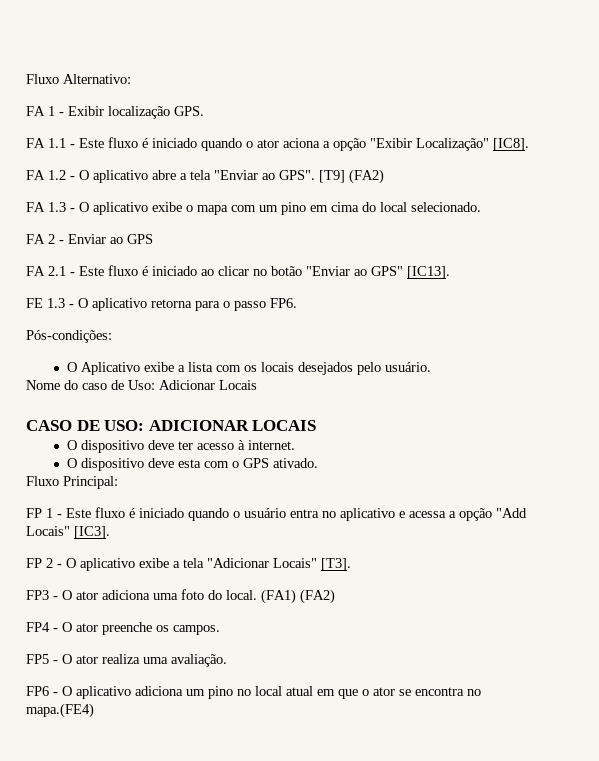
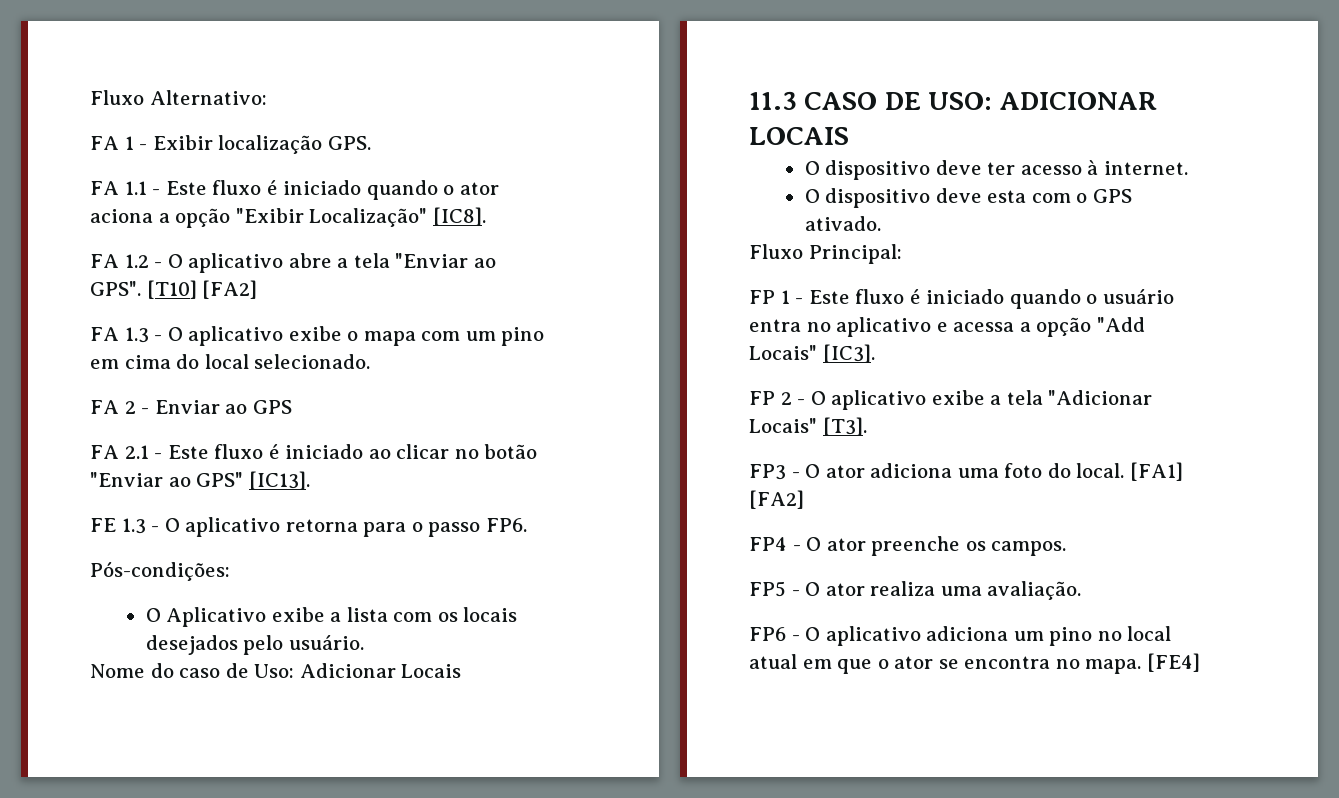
[319,169,384,184] [T9] (FA2) -> [146,280,258,299] [T10] [FA2]
(257, 385) none -> [749,91,797,110] 11.3
[261,589,335,604] (FA1) (FA2) -> [1129,462,1183,481] [749,490,804,509] [FA1] [FA2]
[26,703,94,718] mapa.(FE4) -> [1085,653,1200,674] mapa. [FE4]

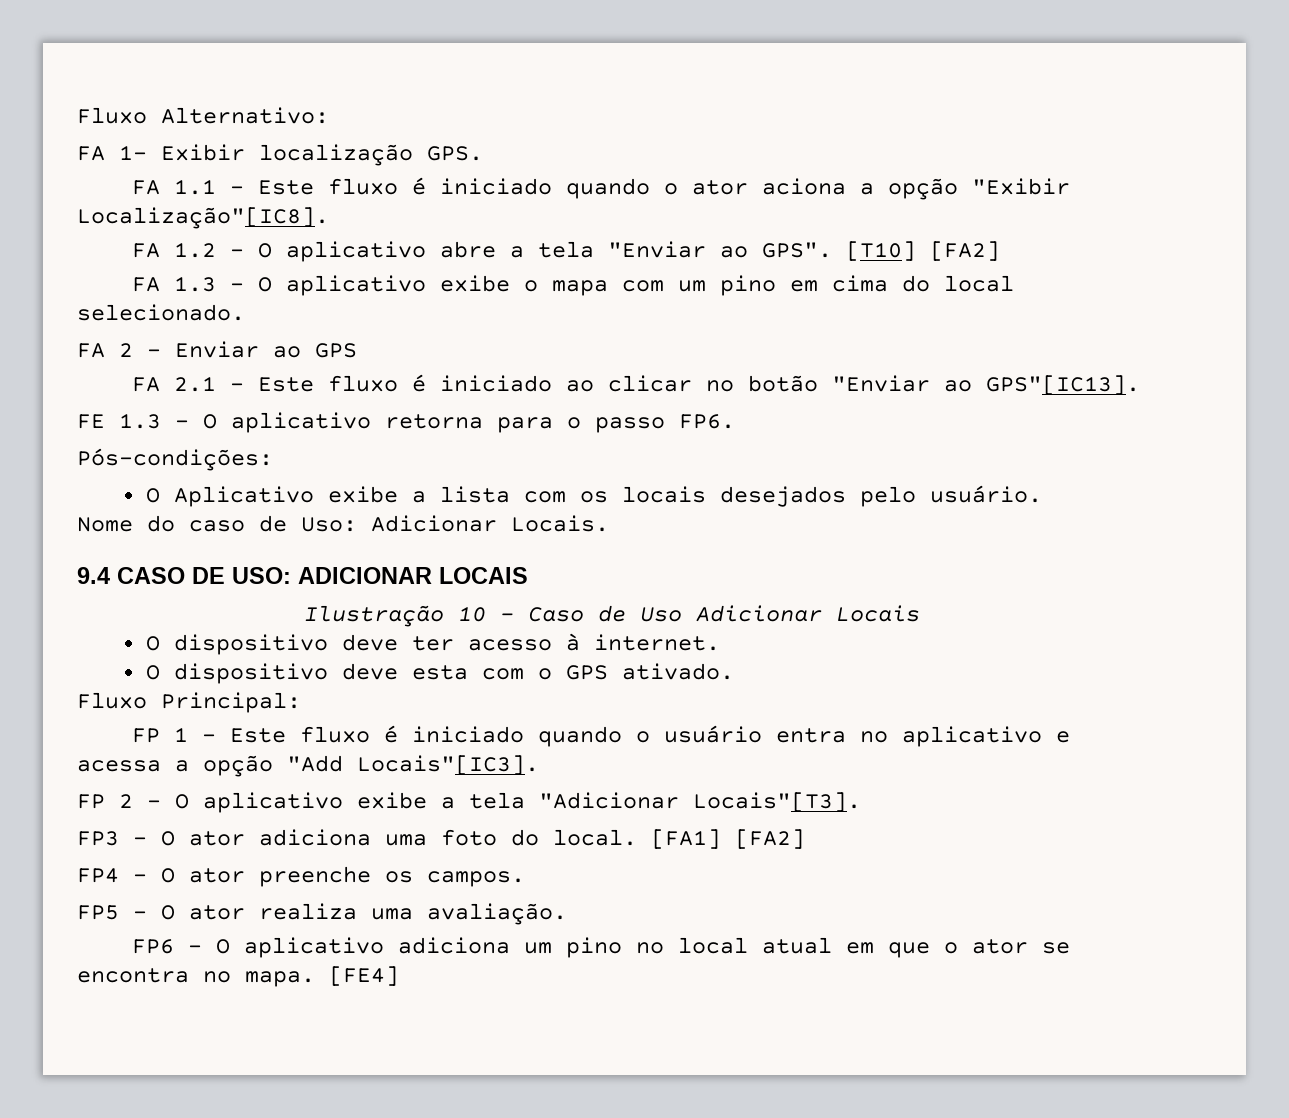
[124,136,148,150] 1 - -> [119,145,147,160] 1-
[309,207,486,227] Localização" [IC8]. -> [77,207,329,229] Localização"[IC8].
[196,471,310,490] GPS" [IC13]. -> [985,375,1140,395] GPS"[IC13].
[401,664,462,678] [749,91,797,110] Locais // 11.3 -> [511,515,609,532] [77,567,110,584] Locais. // 9.4
(849, 136) none -> [303,605,920,627] // Ilustração 10 - Caso de Uso Adicionar Locais
[749,344,875,363] Locais" [IC3]. -> [357,755,539,775] Locais"[IC3].
[749,417,867,436] Locais" [T3]. -> [693,792,861,812] Locais"[T3].

